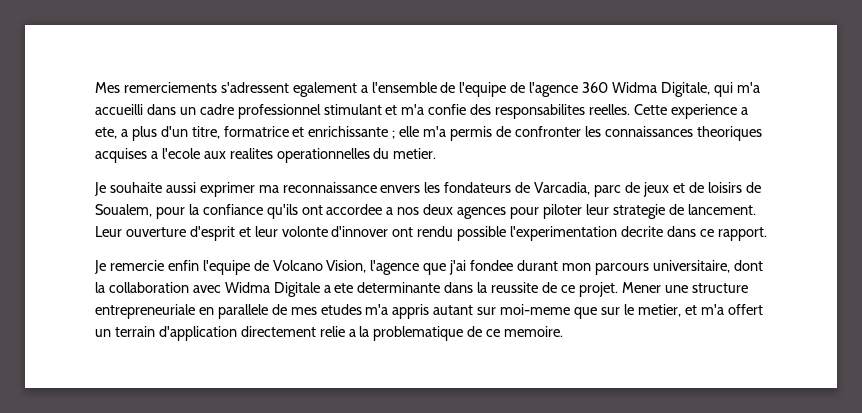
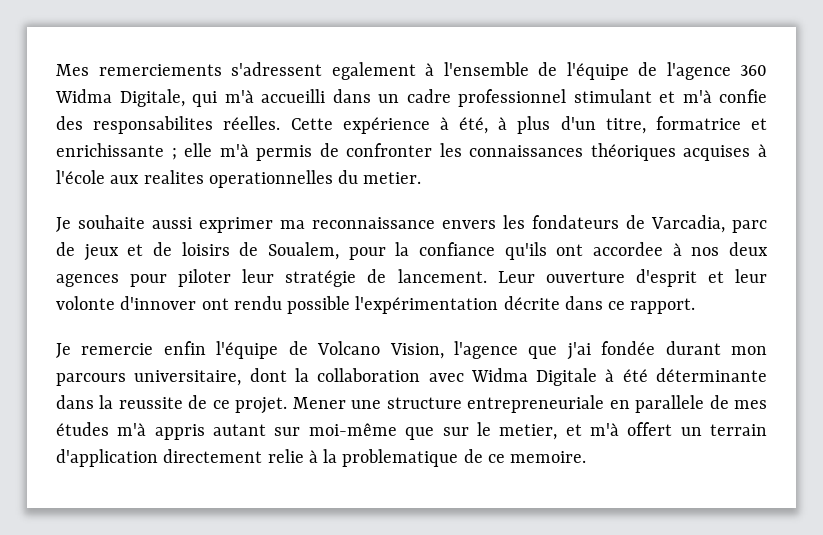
[360,85,368,93] a -> [425,63,434,76] à
[459,82,507,97] l'equipe -> [566,62,629,80] l'équipe
[736,82,760,93] m'a -> [224,90,254,103] m'à
[401,104,425,115] m'a -> [682,90,712,103] m'à
[589,104,748,119] [95,127,128,139] reelles. Cette experience a ete, a -> [223,116,508,134] réelles. Cette expérience à été, à
[423,126,447,137] m'a -> [219,144,249,157] m'à
[696,126,762,141] [95,148,200,163] theoriques acquises a l'ecole -> [590,143,767,161] [56,170,105,184] théoriques acquises à l'école
[386,207,394,215] a -> [672,243,682,256] à
[612,204,665,219] strategie -> [285,270,357,287] stratégie
[510,226,664,241] l'experimentation decrite -> [355,296,560,314] l'expérimentation décrite
[202,260,250,275] l'equipe -> [216,341,279,359] l'équipe
[470,260,514,271] fondee -> [601,341,656,355] fondée
[323,282,441,293] a ete determinante -> [605,368,767,382] à été déterminante
[320,304,389,315] etudes m'a -> [56,422,147,436] études m'à
[500,304,571,315] moi-meme -> [308,423,397,436] moi-même
[700,304,724,315] m'a -> [589,423,619,436] m'à
[348,329,356,337] a -> [308,450,318,463] à

